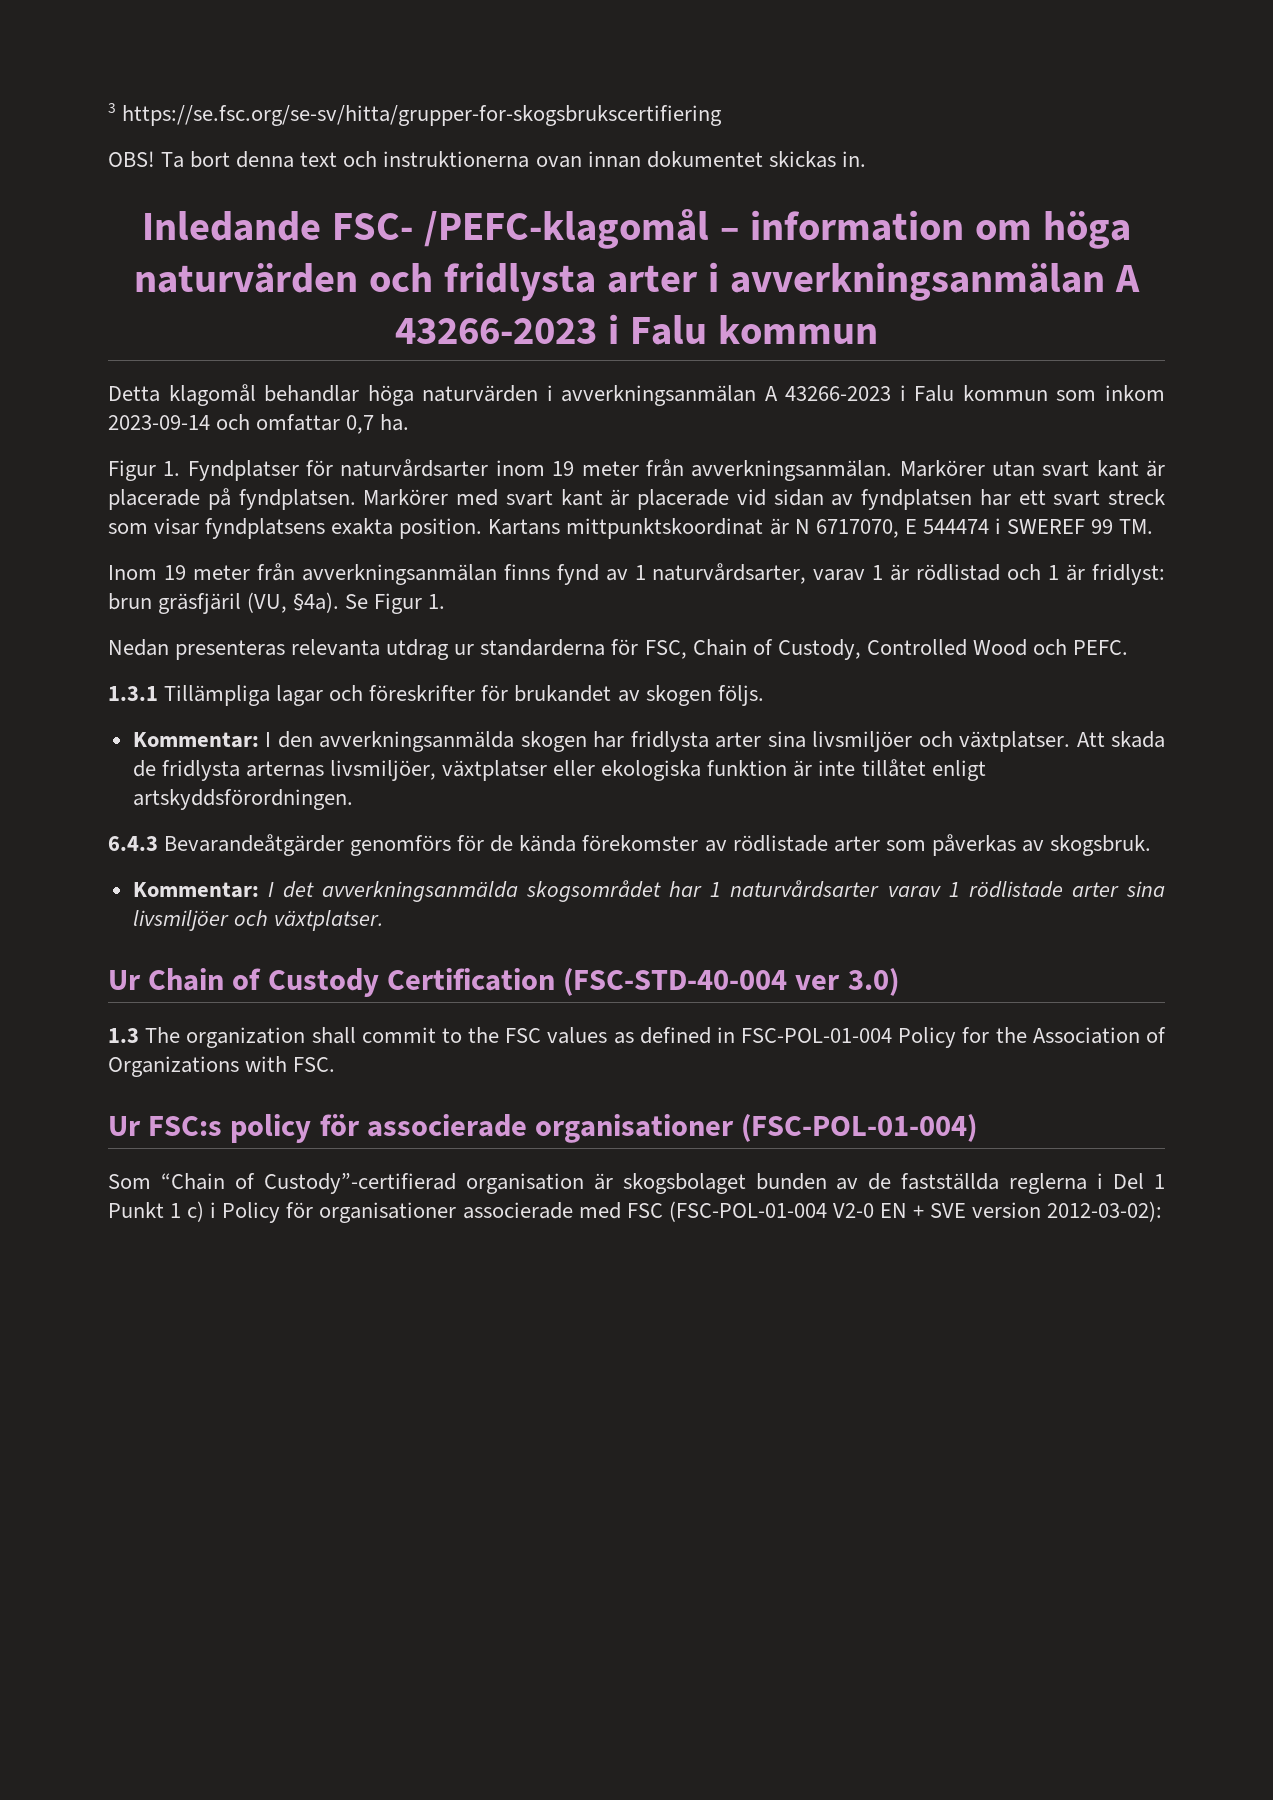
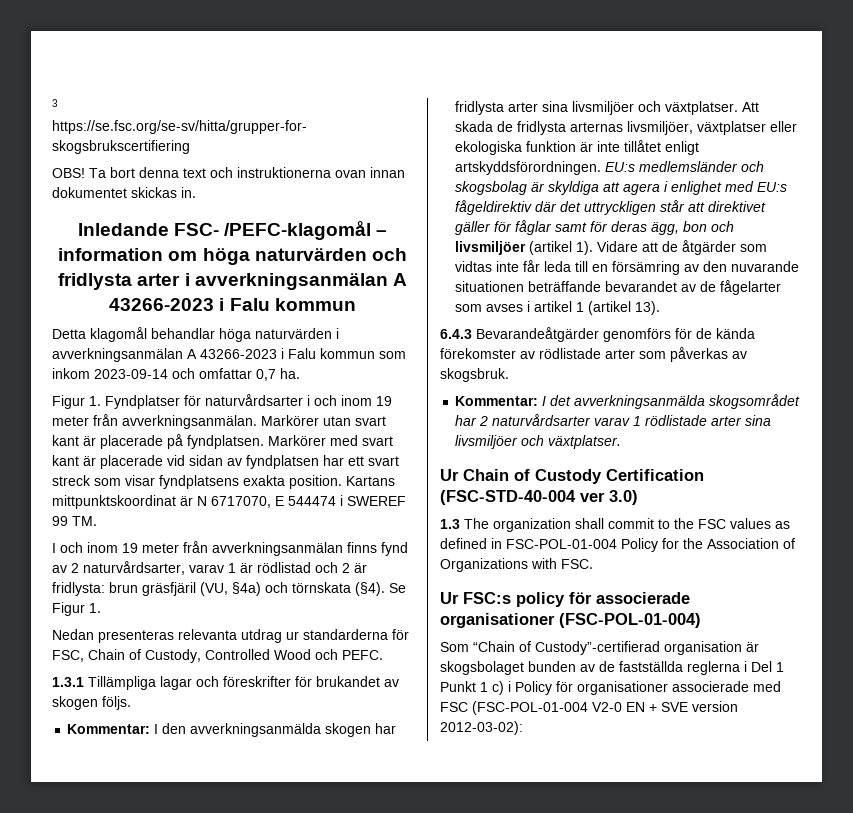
(489, 468) none -> [307,395,337,406] i och
[108,565,157,580] Inom -> [52,542,118,553] I och inom
[634,565,646,580] 1 -> [71,563,79,573] 2
[1048,564,1165,585] [108,592,340,614] 1 är fridlyst: brun gräsfjäril (VU, §4a). -> [342,563,367,573] [52,582,385,596] 2 är fridlysta: brun gräsfjäril (VU, §4a) och törnskata (§4).
(353, 799) none -> [605,161,765,172] [455,181,788,195] [455,200,767,215] [455,220,735,235] [455,240,768,255] [455,260,800,275] [455,280,782,295] [455,301,661,315] EU:s medlemsländer och skogsbolag är skyldiga att agera i enlighet med EU:s fågeldirektiv där det uttryckligen står att direktivet gäller för fåglar samt för deras ägg, bon och livsmiljöer (artikel 1). Vidare att de åtgärder som vidtas inte får leda till en försämring av den nuvarande situationen beträffande bevarandet av de fågelarter som avses i artikel 1 (artikel 13).
[710,882,722,897] 1 -> [479,416,489,426] 2

